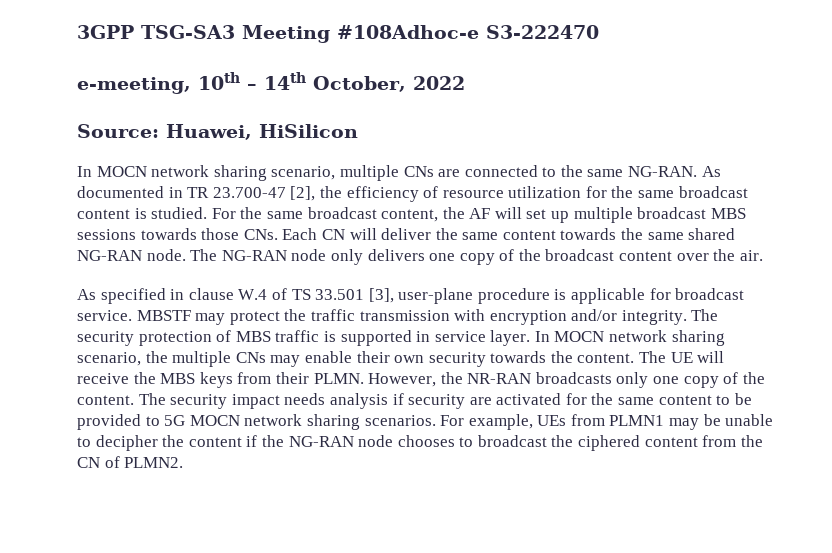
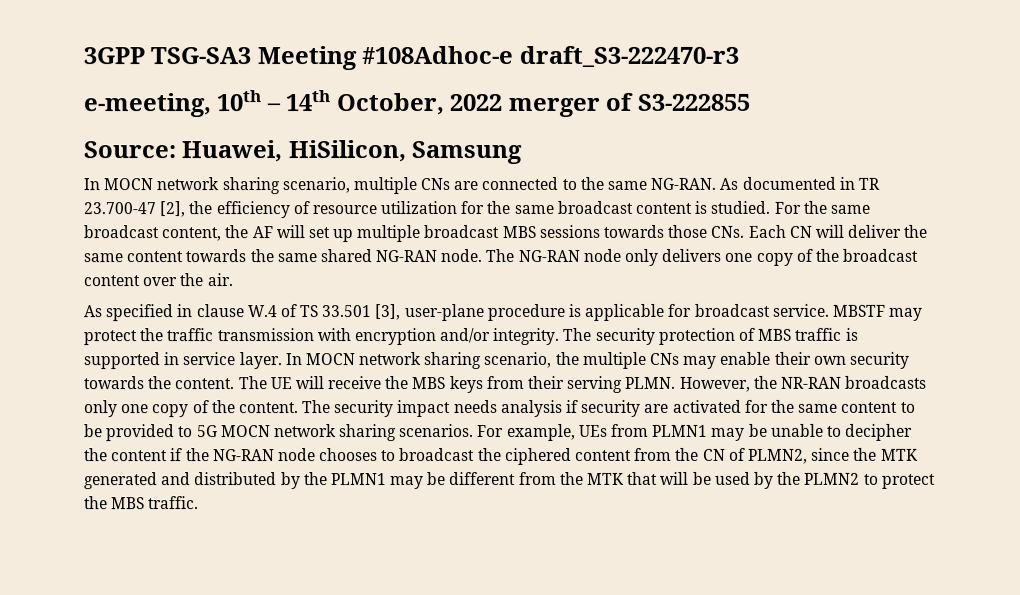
[486,25,599,39] S3-222470 -> [518,45,739,67] draft_S3-222470-r3
(465, 83) none -> [507,92,750,118] merger of S3-222855
[259,124,358,138] HiSilicon -> [287,140,523,165] HiSilicon, Samsung
(309, 378) none -> [567,375,624,393] serving
[124,457,184,468] PLMN2. -> [747,447,919,464] [84,471,936,490] [84,496,200,510] PLMN2, since the MTK generated and distributed by the PLMN1 may be different from the MTK that will be used by the PLMN2 to protect the MBS traffic.

